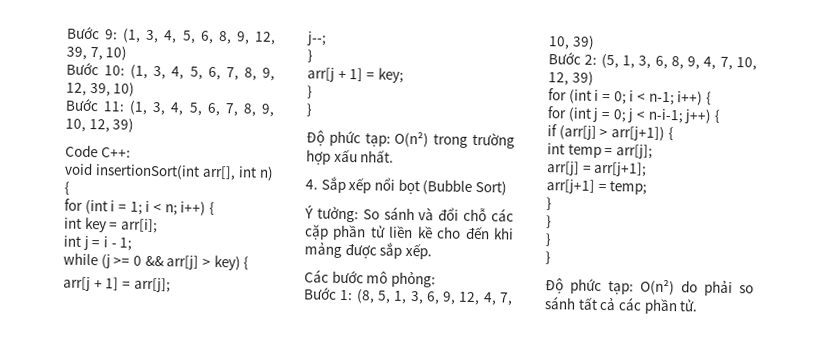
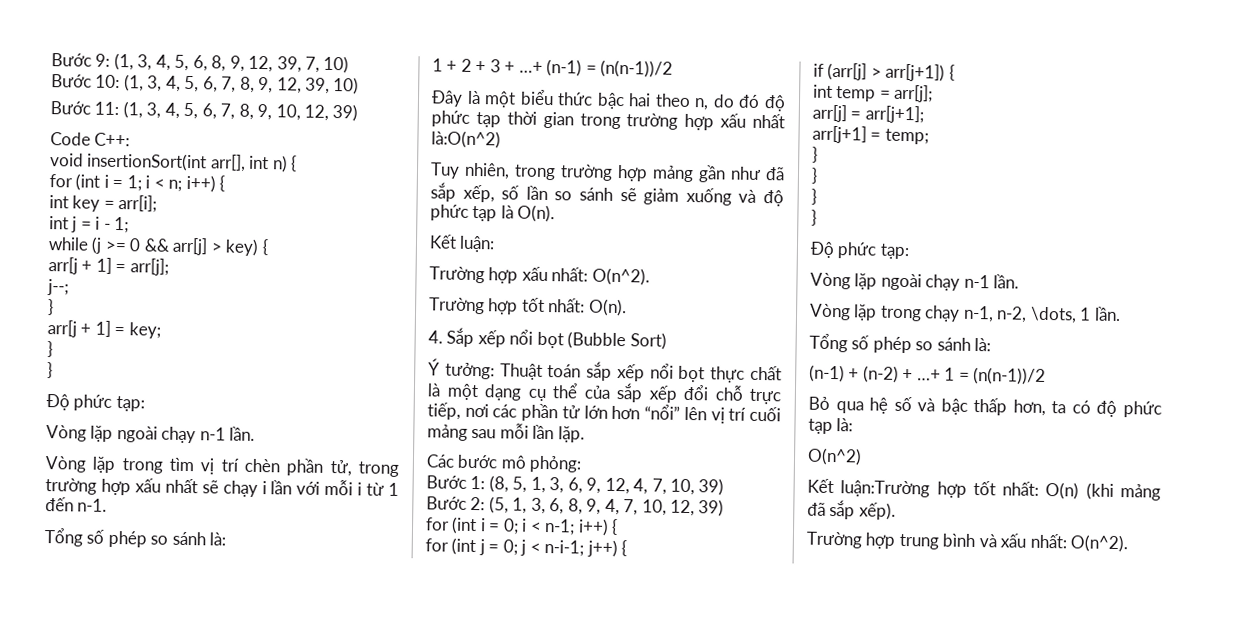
[394,131,515,149] [306,148,395,165] O(n²) trong trường hợp xấu nhất. -> [46,425,256,444] [45,456,399,477] [45,478,399,497] [45,497,108,512] [44,528,227,548] [432,58,674,78] [431,89,786,112] [431,110,785,131] [431,130,501,149] [430,162,785,183] [430,182,784,207] [430,204,556,223] [429,234,496,253] [429,266,650,286] [429,297,627,317] // Vòng lặp ngoài chạy n-1 lần. // Vòng lặp trong tìm vị trí chèn phần tử, trong trường hợp xấu nhất sẽ chạy i lần với mỗi i từ 1 đến n-1. // Tổng số phép so sánh là: // 1 + 2 + 3 + …+ (n-1) = (n(n-1))/2 // Đây là một biểu thức bậc hai theo n, do đó độ phức tạp thời gian trong trường hợp xấu nhất là:O(n^2) // Tuy nhiên, trong trường hợp mảng gần như đã sắp xếp, số lần so sánh sẽ giảm xuống và độ phức tạp là O(n). // Kết luận: // Trường hợp xấu nhất: O(n^2). // Trường hợp tốt nhất: O(n).
[362,206,514,222] [304,224,515,241] [304,242,432,260] So sánh và đổi chỗ các cặp phần tử liền kề cho đến khi mảng được sắp xếp. -> [499,361,782,383] [427,383,781,405] [427,402,781,424] [427,423,585,443] Thuật toán sắp xếp nổi bọt thực chất là một dạng cụ thể của sắp xếp đổi chỗ trực tiếp, nơi các phần tử lớn hơn “nổi” lên vị trí cuối mảng sau mỗi lần lặp.
[640,279,754,297] [544,296,699,315] O(n²) do phải so sánh tất cả các phần tử. -> [810,272,1020,291] [809,303,1121,324] [809,333,992,354] [809,364,1047,385] [808,396,1162,418] [808,418,854,435] [807,447,862,466] [807,478,1161,501] [807,499,896,520] [806,531,1129,553] // Vòng lặp ngoài chạy n-1 lần. // Vòng lặp trong chạy n-1, n-2, \dots, 1 lần. // Tổng số phép so sánh là: // (n-1) + (n-2) + …+ 1 = (n(n-1))/2 // Bỏ qua hệ số và bậc thấp hơn, ta có độ phức tạp là: // O(n^2) // Kết luận:Trường hợp tốt nhất: O(n) (khi mảng đã sắp xếp). // Trường hợp trung bình và xấu nhất: O(n^2).

